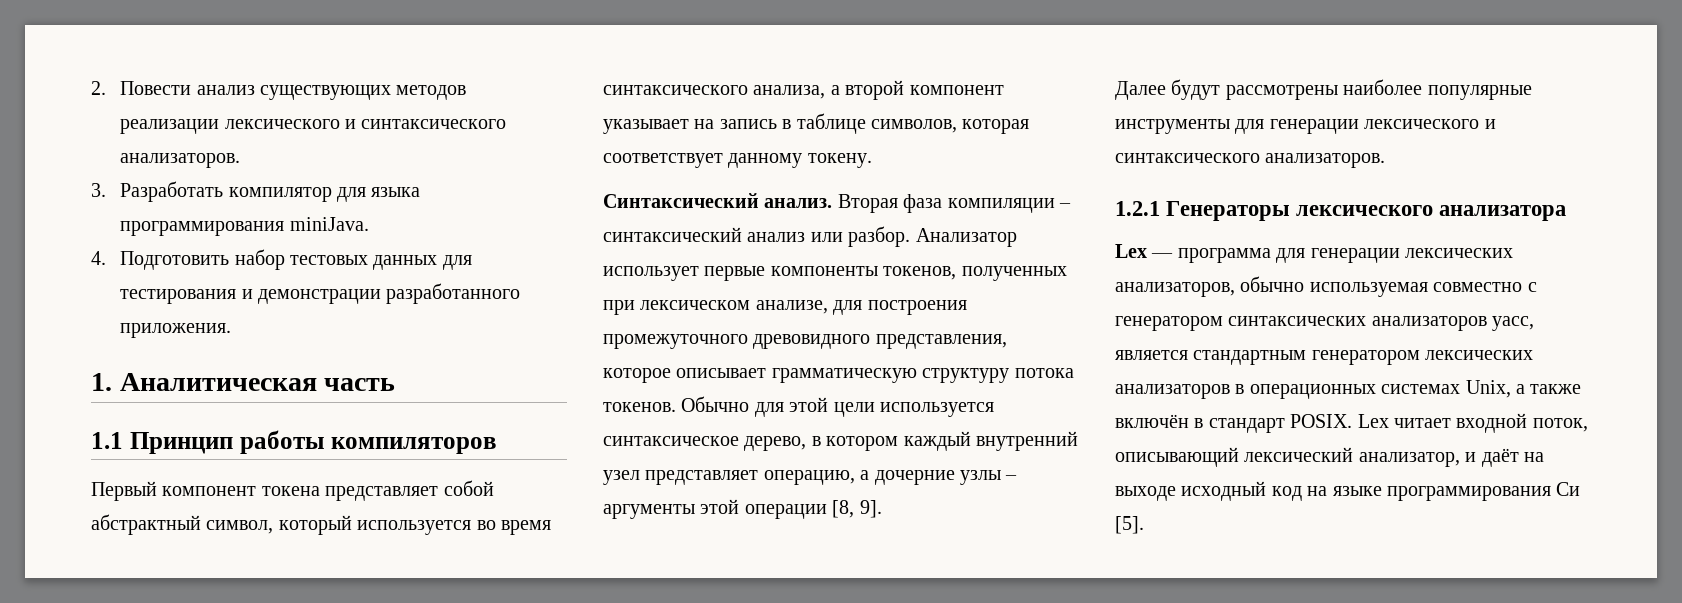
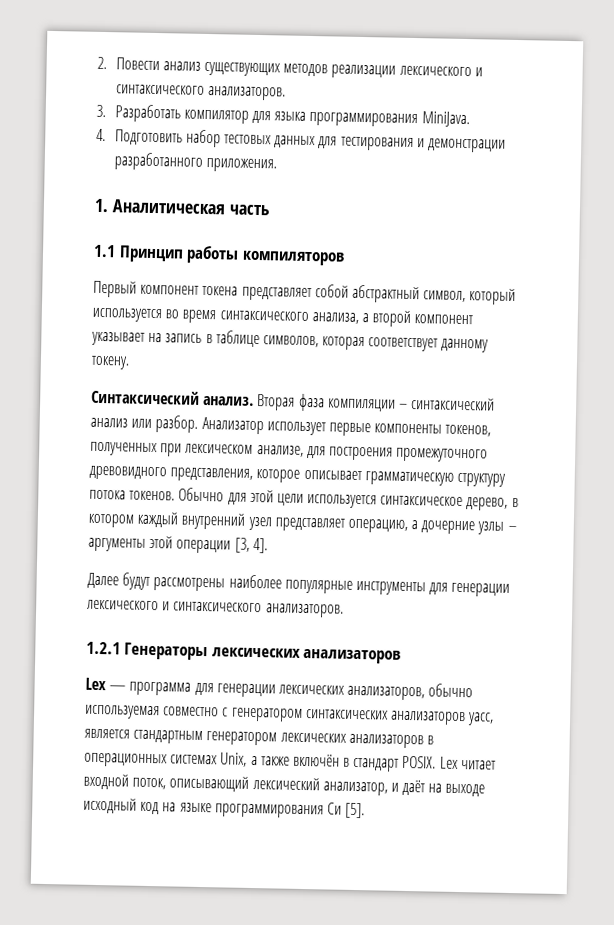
[289,217,369,231] miniJava. -> [421,111,470,128] MiniJava.
[832,500,882,518] [8, 9]. -> [234,537,268,554] [3, 4].
[1296,205,1567,221] лексического анализатора -> [211,647,402,664] лексических анализаторов

